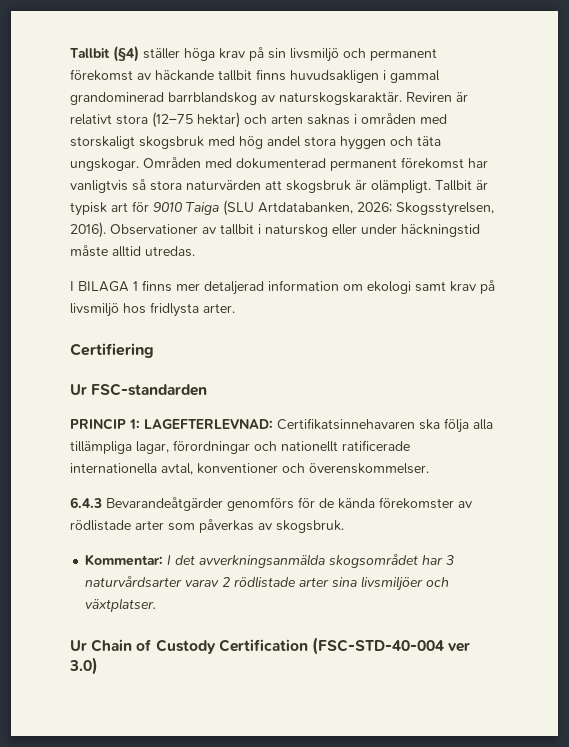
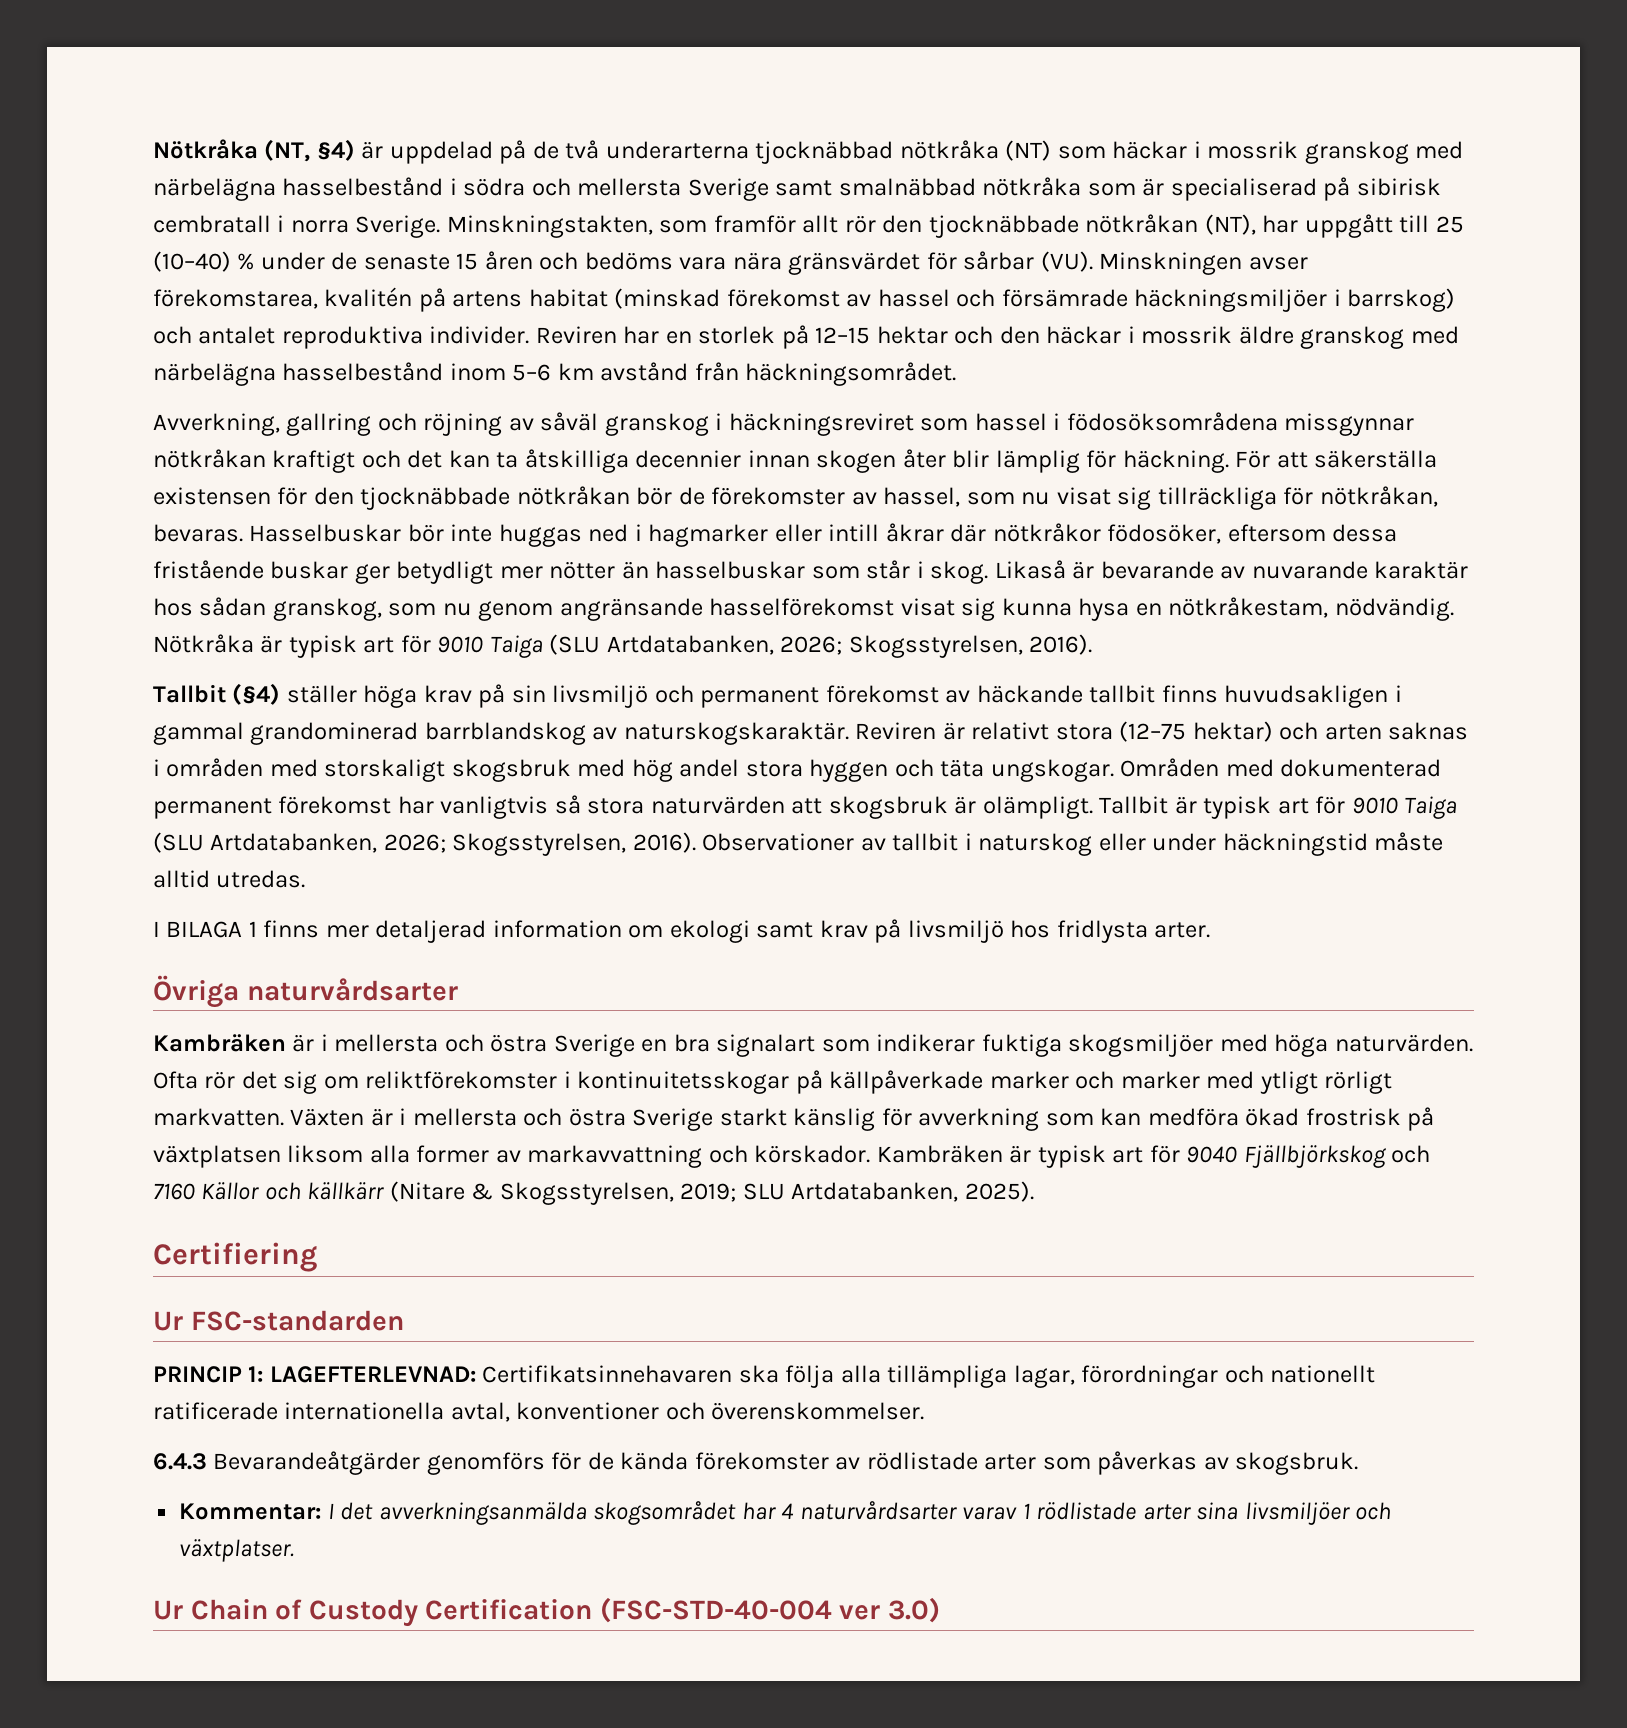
(70, 53) none -> [153,139,1464,164] [153,177,1441,201] [153,214,1464,238] [153,251,1308,275] [153,287,1456,312] [153,325,1459,349] [153,362,957,386] [153,412,1415,436] [153,449,1438,473] [153,486,1438,510] [153,523,1398,547] [153,560,1469,584] [153,597,1454,621] [153,634,1093,658] Nötkråka (NT, §4) är uppdelad på de två underarterna tjocknäbbad nötkråka (NT) som häckar i mossrik granskog med närbelägna hasselbestånd i södra och mellersta Sverige samt smalnäbbad nötkråka som är specialiserad på sibirisk cembratall i norra Sverige. Minskningstakten, som framför allt rör den tjocknäbbade nötkråkan (NT), har uppgått till 25 (10–40) % under de senaste 15 åren och bedöms vara nära gränsvärdet för sårbar (VU). Minskningen avser förekomstarea, kvalitén på artens habitat (minskad förekomst av hassel och försämrade häckningsmiljöer i barrskog) och antalet reproduktiva individer. Reviren har en storlek på 12–15 hektar och den häckar i mossrik äldre granskog med närbelägna hasselbestånd inom 5–6 km avstånd från häckningsområdet. // Avverkning, gallring och röjning av såväl granskog i häckningsreviret som hassel i födosöksområdena missgynnar nötkråkan kraftigt och det kan ta åtskilliga decennier innan skogen åter blir lämplig för häckning. För att säkerställa existensen för den tjocknäbbade nötkråkan bör de förekomster av hassel, som nu visat sig tillräckliga för nötkråkan, bevaras. Hasselbuskar bör inte huggas ned i hagmarker eller intill åkrar där nötkråkor födosöker, eftersom dessa fristående buskar ger betydligt mer nötter än hasselbuskar som står i skog. Likaså är bevarande av nuvarande karaktär hos sådan granskog, som nu genom angränsande hasselförekomst visat sig kunna hysa en nötkråkestam, nödvändig. Nötkråka är typisk art för 9010 Taiga (SLU Artdatabanken, 2026; Skogsstyrelsen, 2016). //
(235, 308) none -> [153,975,458,1008] [153,1034,1473,1057] [153,1070,1393,1094] [153,1107,1435,1131] [153,1145,1431,1168] [153,1181,1034,1205] // Övriga naturvårdsarter // Kambräken är i mellersta och östra Sverige en bra signalart som indikerar fuktiga skogsmiljöer med höga naturvärden. Ofta rör det sig om reliktförekomster i kontinuitetsskogar på källpåverkade marker och marker med ytligt rörligt markvatten. Växten är i mellersta och östra Sverige starkt känslig för avverkning som kan medföra ökad frostrisk på växtplatsen liksom alla former av markavvattning och körskador. Kambräken är typisk art för 9040 Fjällbjörkskog och 7160 Källor och källkärr (Nitare & Skogsstyrelsen, 2019; SLU Artdatabanken, 2025).
[446,555,455,565] 3 -> [781,1503,795,1519] 4
[222,577,231,587] 2 -> [1022,1503,1030,1519] 1

